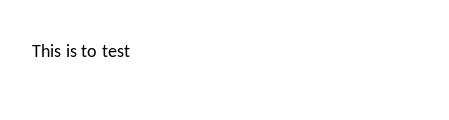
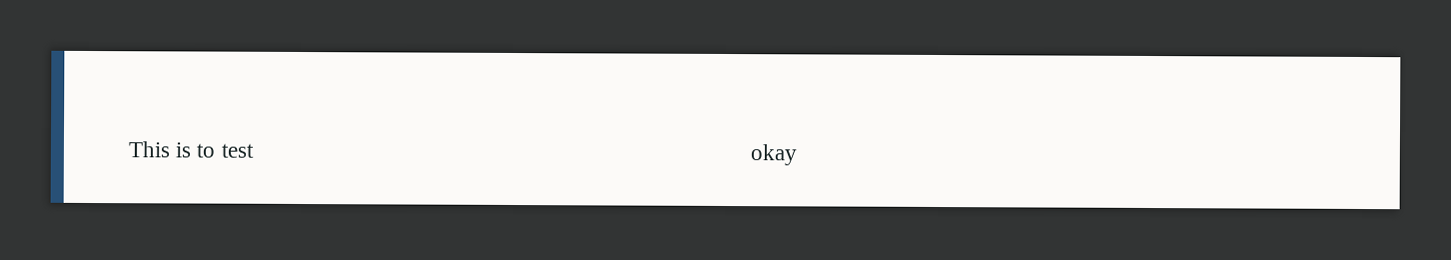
(131, 51) none -> [750,144,797,166] // okay

